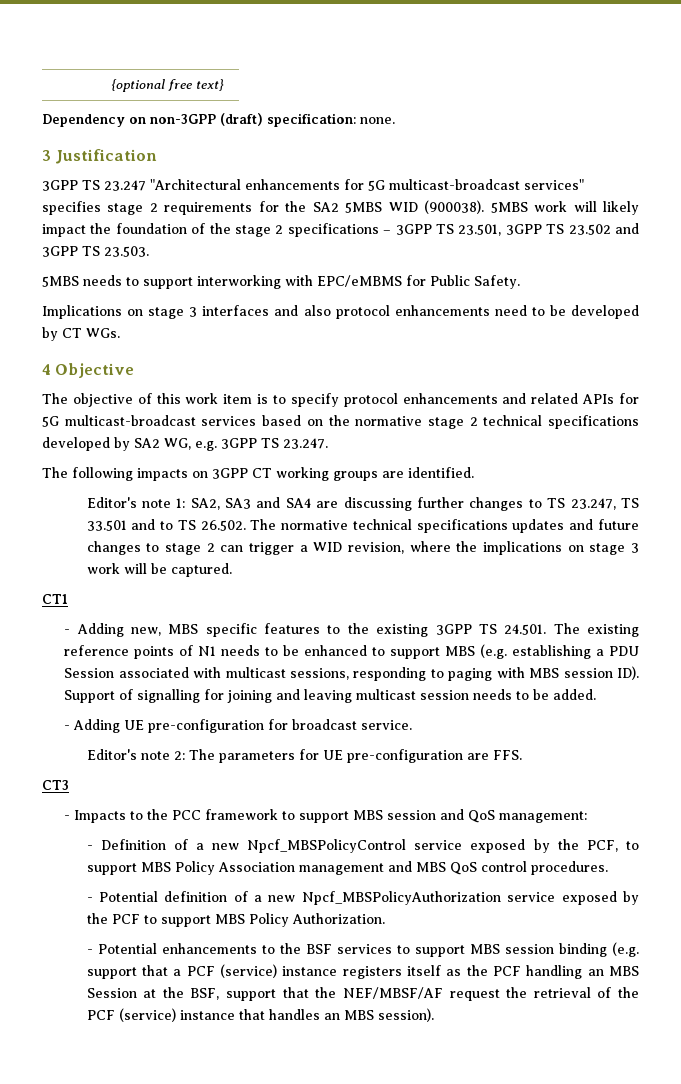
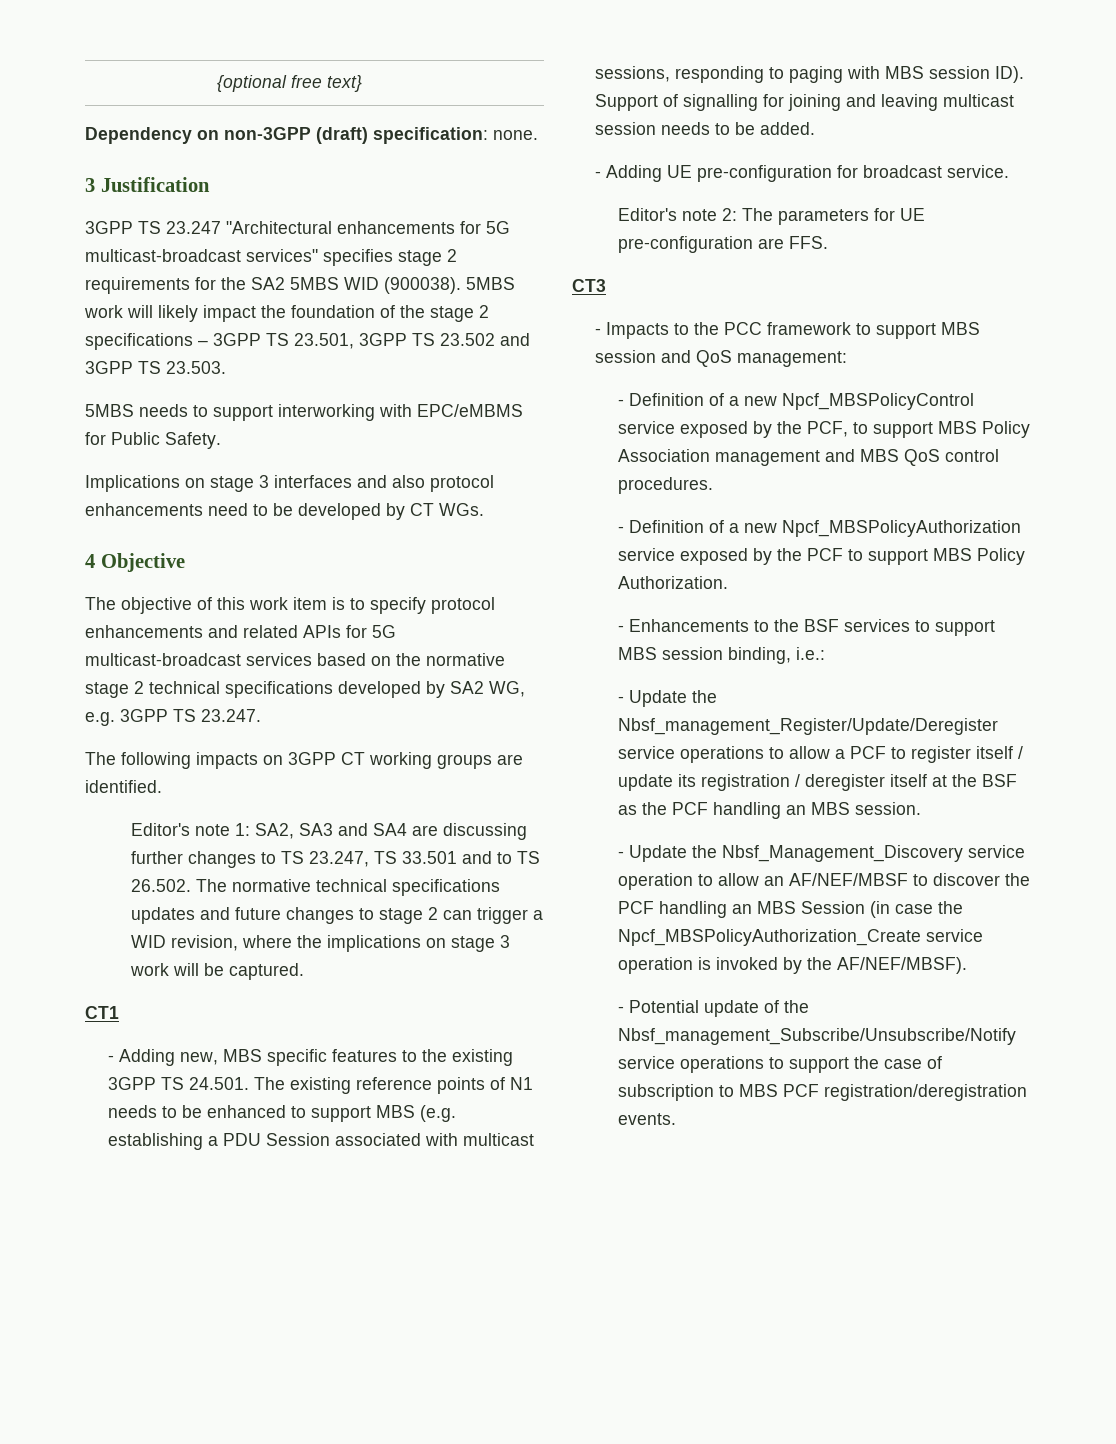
[98,891,228,902] Potential definition -> [628,520,704,533] Definition
[97,943,257,954] Potential enhancements -> [628,619,749,632] Enhancements
[558,942,639,957] [86,964,441,979] binding (e.g. support that a PCF (service) instance registers itself -> [727,647,825,664] [617,690,717,707] [617,718,998,735] [617,746,1023,763] [617,774,1017,791] binding, i.e.: // - Update the Nbsf_management_Register/Update/Deregister service operations to allow a PCF to register itself / update its registration / deregister itself at the BSF
[86,987,639,1001] [86,1008,434,1022] Session at the BSF, support that the NEF/MBSF/AF request the retrieval of the PCF (service) instance that handles an MBS session). -> [854,802,921,815] [617,845,1025,862] [617,873,1030,890] [617,901,963,918] [617,929,983,946] [617,957,967,974] [617,1000,809,1017] [617,1028,1016,1045] [617,1056,942,1073] [617,1084,1027,1101] [617,1113,676,1125] session. // - Update the Nbsf_Management_Discovery service operation to allow an AF/NEF/MBSF to discover the PCF handling an MBS Session (in case the Npcf_MBSPolicyAuthorization_Create service operation is invoked by the AF/NEF/MBSF). // - Potential update of the Nbsf_management_Subscribe/Unsubscribe/Notify service operations to support the case of subscription to MBS PCF registration/deregistration events.

